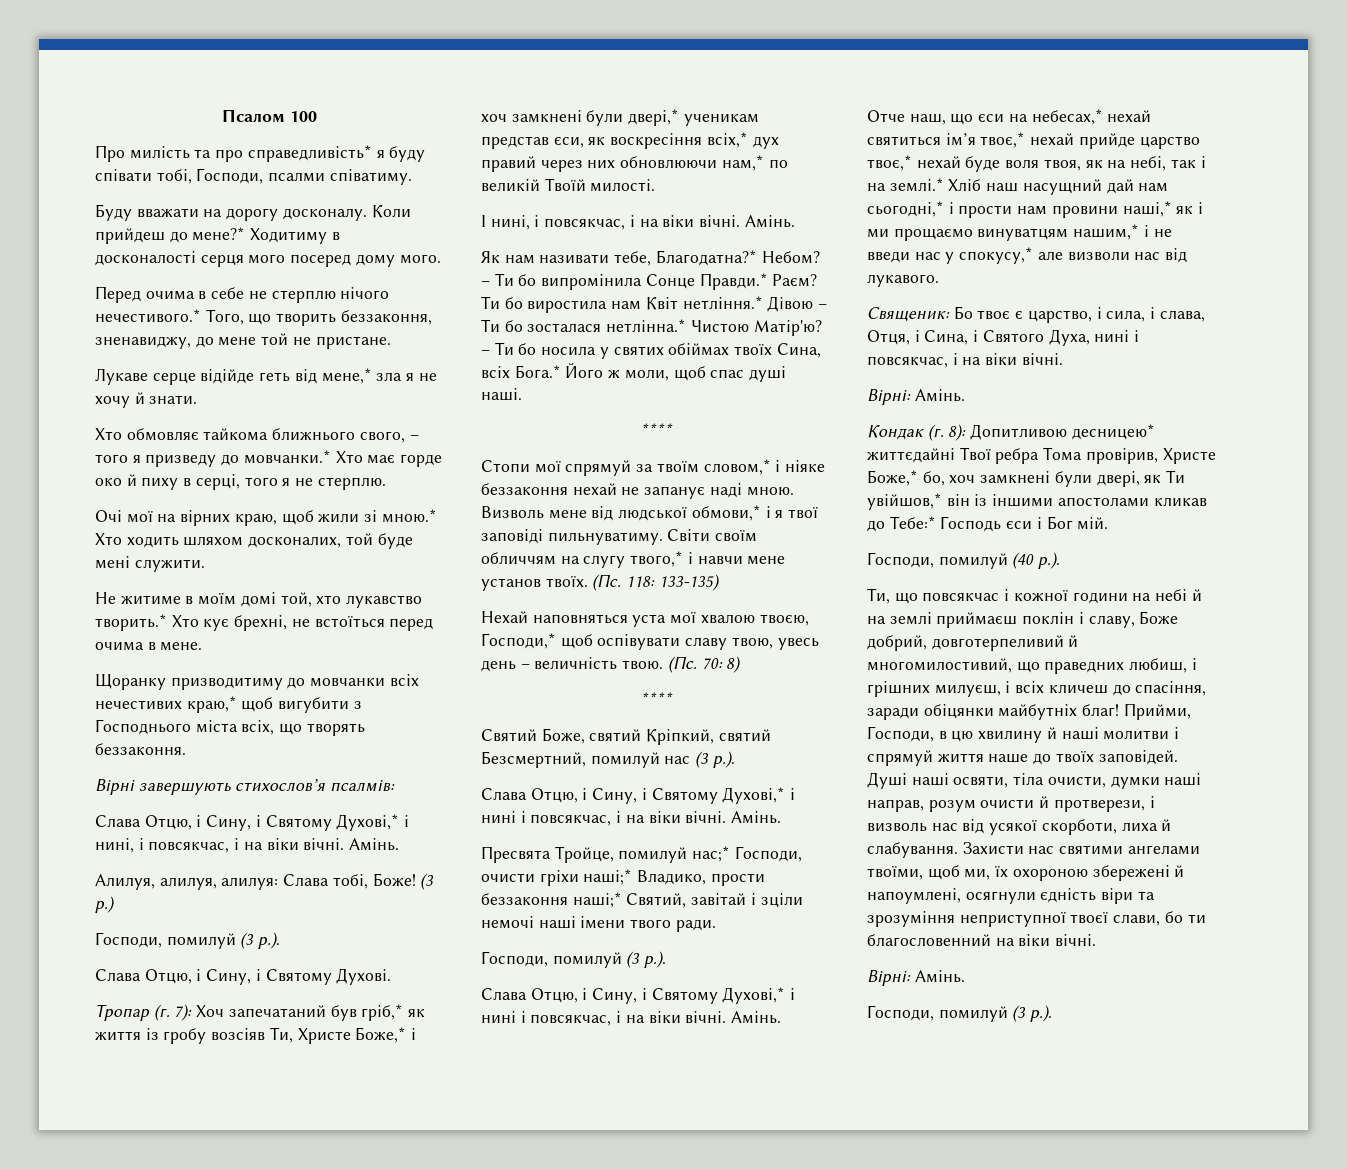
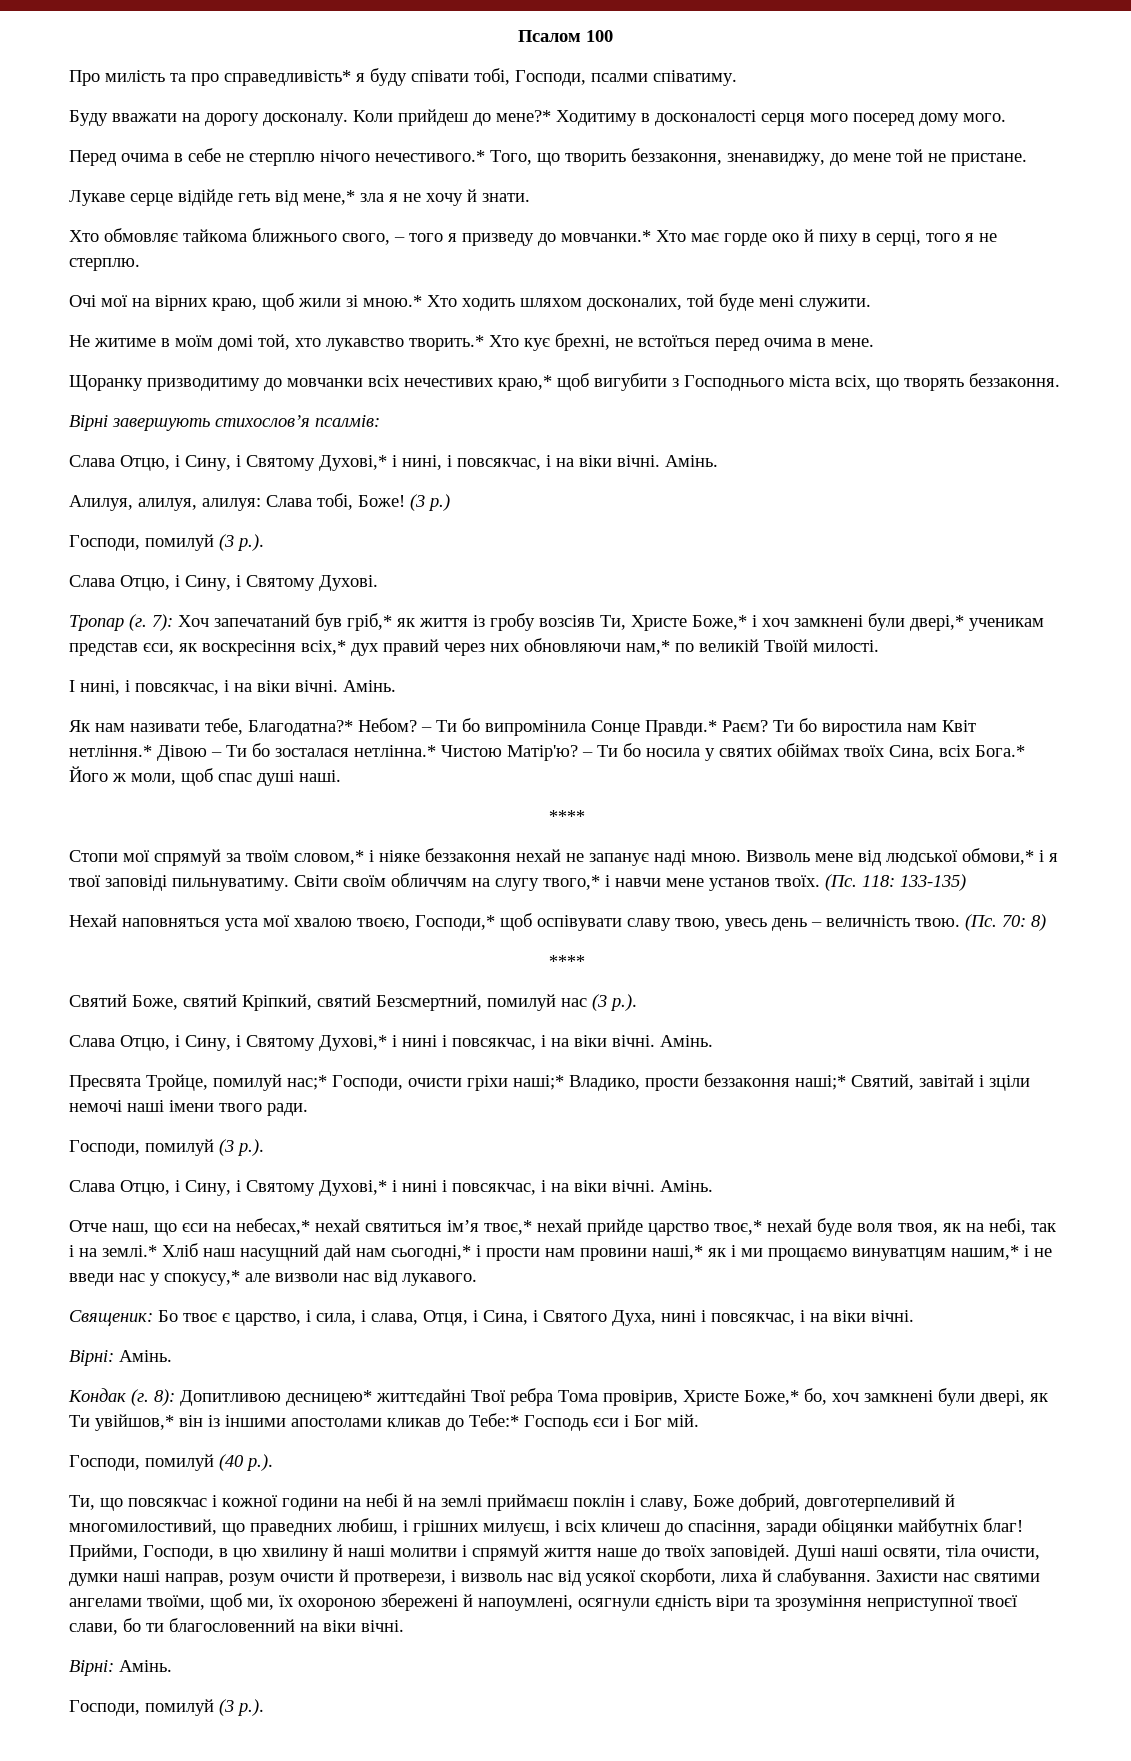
[620,156,718,169] обновлюючи -> [524,638,621,652] обновляючи

